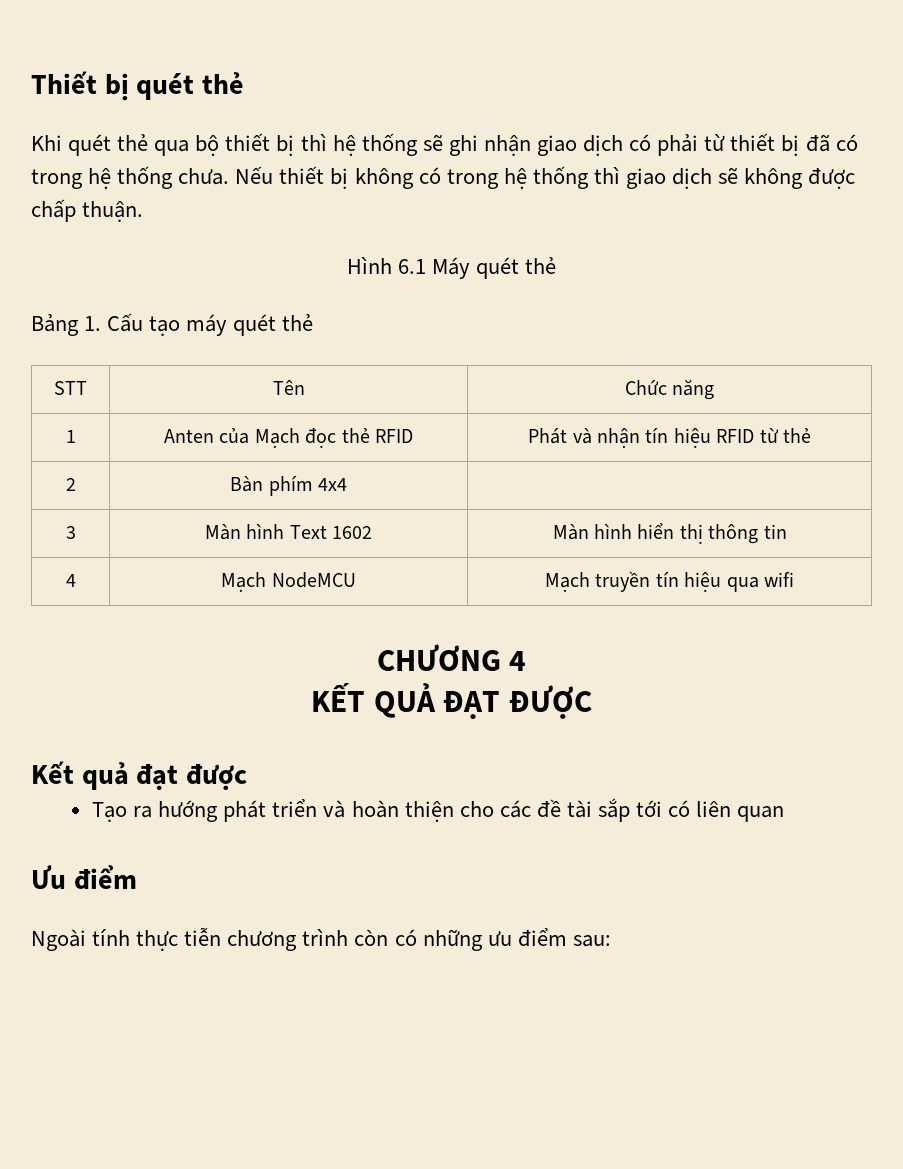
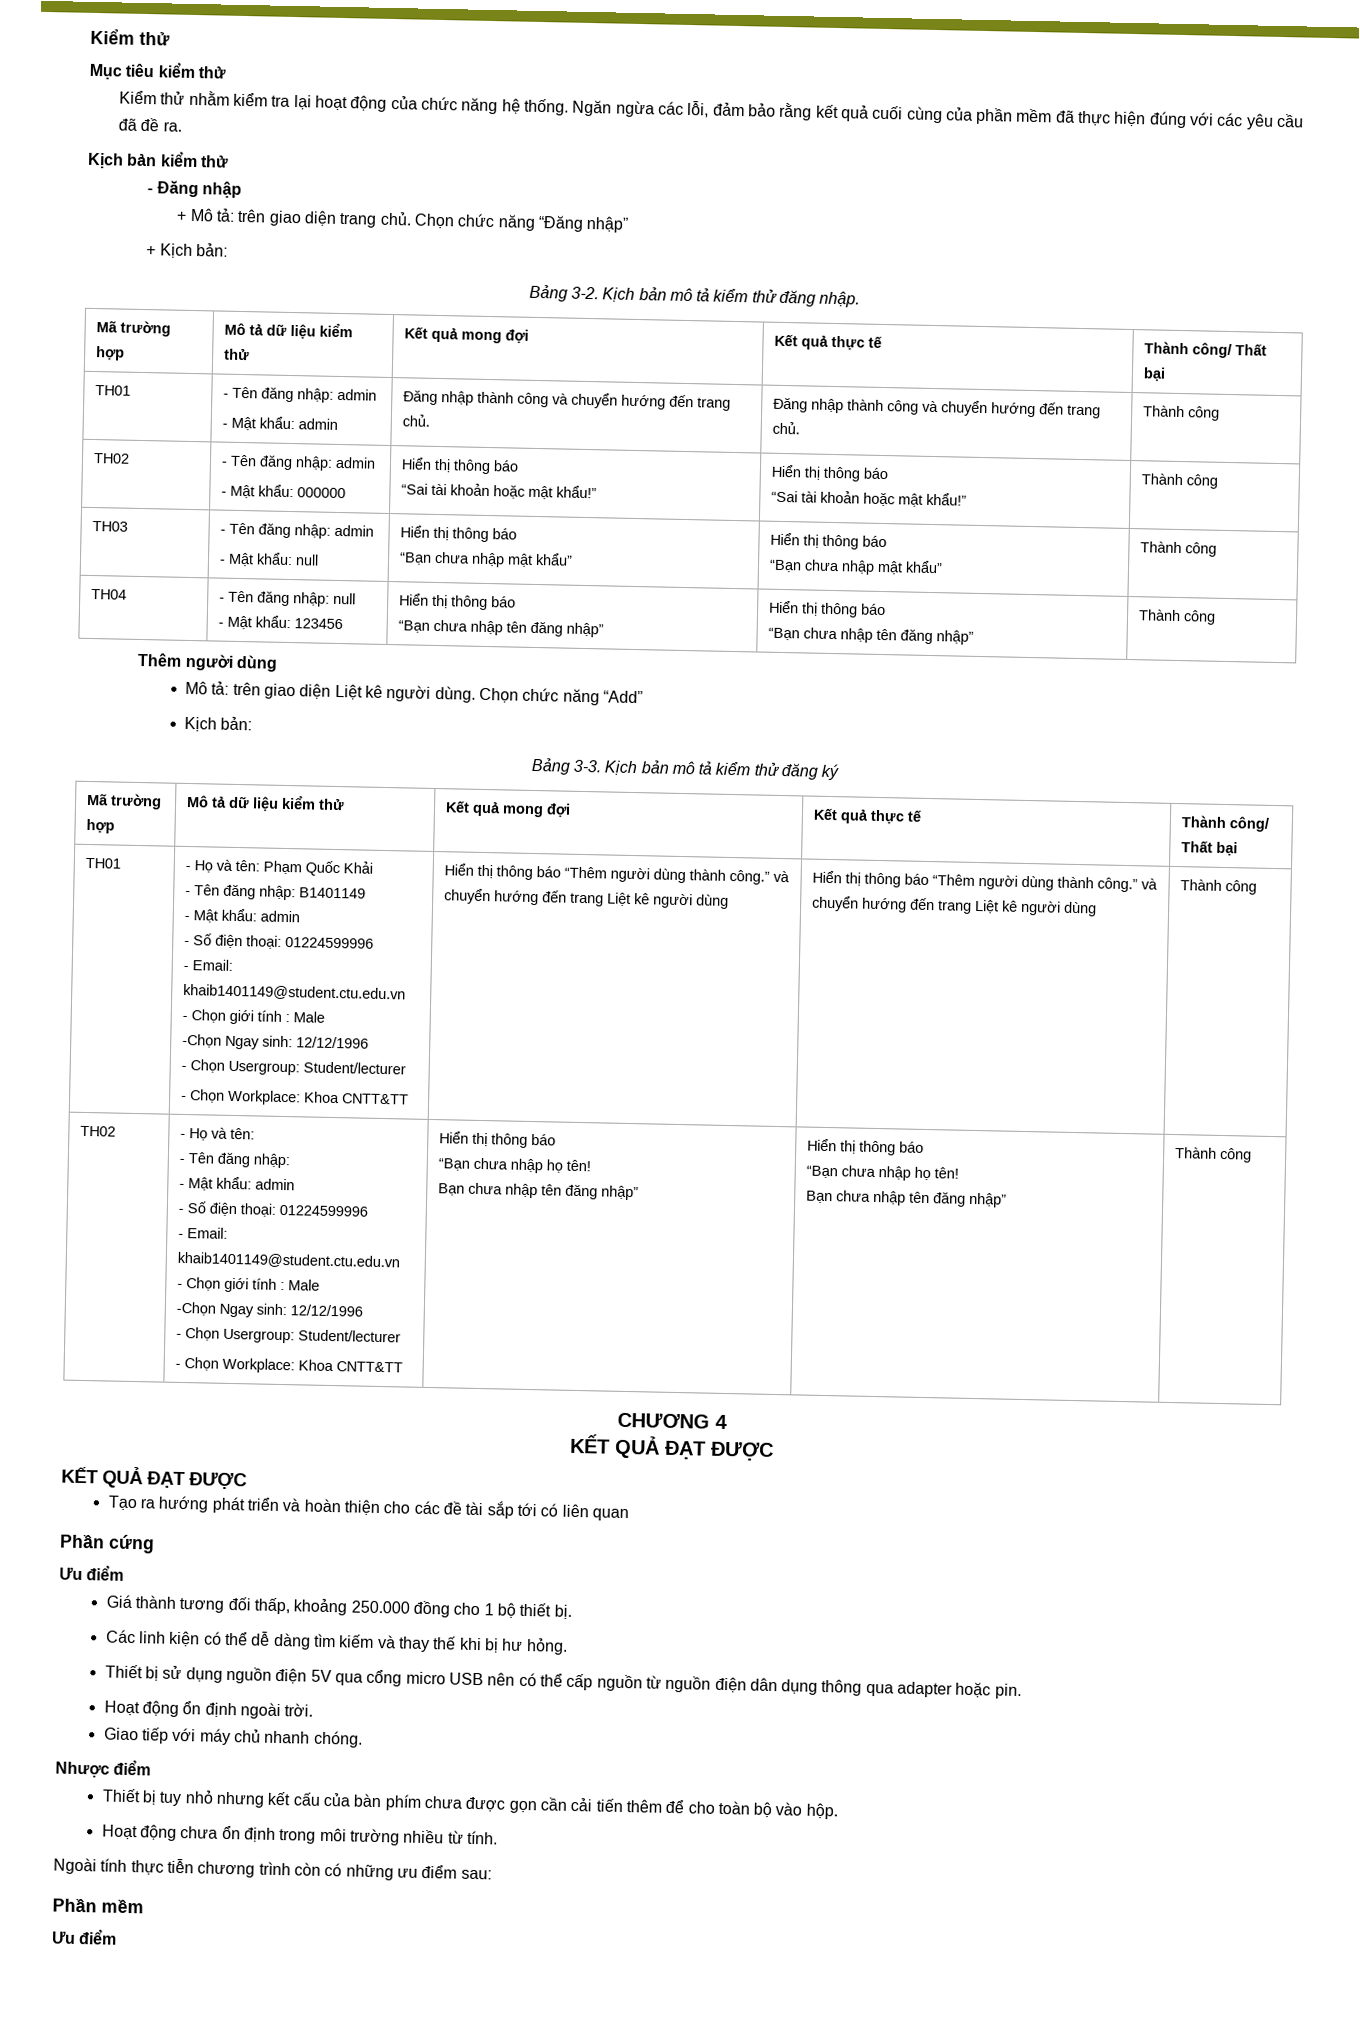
[31,71,244,101] [31,133,858,156] [31,166,856,189] [31,199,144,222] [346,257,557,279] [31,313,314,336] [54,381,87,395] [272,380,305,395] [624,379,715,400] [65,430,76,443] [164,427,414,448] [528,427,811,448] [65,478,76,491] [230,476,347,496] [65,526,76,539] [204,524,373,540] [552,523,787,544] [65,574,76,587] [221,572,356,592] [545,571,794,592] Thiết bị quét thẻ // Khi quét thẻ qua bộ thiết bị thì hệ thống sẽ ghi nhận giao dịch có phải từ thiết bị đã có trong hệ thống chưa. Nếu thiết bị không có trong hệ thống thì giao dịch sẽ không được chấp thuận. // Hình 6.1 Máy quét thẻ // Bảng 1. Cấu tạo máy quét thẻ // STT | Tên | Chức năng // 1 | Anten của Mạch đọc thẻ RFID | Phát và nhận tín hiệu RFID từ thẻ // 2 | Bàn phím 4x4 | // 3 | Màn hình Text 1602 | Màn hình hiển thị thông tin // 4 | Mạch NodeMCU | Mạch truyền tín hiệu qua wifi -> [90,28,170,46] [89,62,226,80] [119,90,1305,130] [118,117,182,132] [87,151,229,169] [147,180,242,198] [176,207,630,233] [146,243,228,259] [528,284,861,308] [96,320,172,337] [96,346,126,361] [224,322,354,340] [224,348,251,361] [404,326,530,344] [774,333,884,351] [1144,341,1268,359] [1143,367,1167,382] [95,385,132,396] [223,386,378,403] [222,416,339,431] [403,389,732,411] [402,414,431,427] [773,396,1102,419] [772,421,801,435] [1143,405,1221,421] [93,453,131,464] [221,454,377,471] [221,484,347,499] [401,457,520,475] [401,483,598,500] [771,464,889,482] [771,490,968,507] [1141,473,1219,489] [92,521,129,532] [220,522,375,539] [219,552,320,567] [400,525,518,543] [399,551,574,568] [770,532,888,550] [769,559,944,575] [1140,541,1218,557] [91,588,128,600] [219,590,357,607] [218,615,344,630] [399,593,517,611] [398,619,605,638] [769,600,887,618] [768,627,975,645] [1138,609,1217,625] [137,652,278,672] [185,680,643,706] [184,716,253,733] [530,757,840,781] [87,792,163,810] [86,818,116,834] [186,794,346,812] [445,800,572,818] [813,807,924,825] [1181,815,1271,832] [1181,840,1239,857] [85,857,122,869] [185,859,374,877] [185,883,367,901] [184,908,301,923] [184,933,375,949] [183,959,234,971] [183,983,407,1002] [182,1009,326,1025] [182,1033,370,1050] [181,1059,407,1076] [181,1089,410,1106] [444,863,791,885] [444,888,730,909] [812,870,1159,893] [812,895,1098,917] [1180,879,1258,895] [80,1125,117,1137] [180,1127,256,1141] [179,1151,291,1169] [179,1176,296,1191] [178,1201,369,1217] [178,1227,229,1239] [177,1251,401,1270] [177,1277,321,1293] [176,1301,364,1318] [176,1327,402,1344] [175,1357,404,1374] [439,1131,557,1148] [438,1157,592,1174] [438,1182,640,1201] [807,1138,925,1156] [806,1165,960,1181] [806,1190,1008,1208] [1175,1147,1253,1163] Kiểm thử // Mục tiêu kiểm thử // Kiểm thử nhằm kiểm tra lại hoạt động của chức năng hệ thống. Ngăn ngừa các lỗi, đảm bảo rằng kết quả cuối cùng của phần mềm đã thực hiện đúng với các yêu cầu đã đề ra. // Kịch bản kiểm thử // - Đăng nhập // + Mô tả: trên giao diện trang chủ. Chọn chức năng “Đăng nhập” // + Kịch bản: // Bảng 3-2. Kịch bản mô tả kiểm thử đăng nhập. // Mã trường hợp | Mô tả dữ liệu kiểm thử | Kết quả mong đợi | Kết quả thực tế | Thành công/ Thất bại // TH01 | - Tên đăng nhập: admin // - Mật khẩu: admin | Đăng nhập thành công và chuyển hướng đến trang chủ. | Đăng nhập thành công và chuyển hướng đến trang chủ. | Thành công // TH02 | - Tên đăng nhập: admin // - Mật khẩu: 000000 | Hiển thị thông báo // “Sai tài khoản hoặc mật khẩu!” | Hiển thị thông báo // “Sai tài khoản hoặc mật khẩu!” | Thành công // TH03 | - Tên đăng nhập: admin // - Mật khẩu: null | Hiển thị thông báo // “Bạn chưa nhập mật khẩu” | Hiển thị thông báo // “Bạn chưa nhập mật khẩu” | Thành công // TH04 | - Tên đăng nhập: null // - Mật khẩu: 123456 | Hiển thị thông báo // “Bạn chưa nhập tên đăng nhập” | Hiển thị thông báo // “Bạn chưa nhập tên đăng nhập” | Thành công // Thêm người dùng // Mô tả: trên giao diện Liệt kê người dùng. Chọn chức năng “Add” // Kịch bản: // Bảng 3-3. Kịch bản mô tả kiểm thử đăng ký // Mã trường hợp | Mô tả dữ liệu kiểm thử | Kết quả mong đợi | Kết quả thực tế | Thành công/ Thất bại // TH01 | - Họ và tên: Phạm Quốc Khải // - Tên đăng nhập: B1401149 // - Mật khẩu: admin // - Số điện thoại: 01224599996 // - Email: khaib1401149@student.ctu.edu.vn // - Chọn giới tính : Male // -Chọn Ngay sinh: 12/12/1996 // - Chọn Usergroup: Student/lecturer // - Chọn Workplace: Khoa CNTT&TT | Hiển thị thông báo “Thêm người dùng thành công.” và chuyển hướng đến trang Liệt kê người dùng | Hiển thị thông báo “Thêm người dùng thành công.” và chuyển hướng đến trang Liệt kê người dùng | Thành công // TH02 | - Họ và tên: // - Tên đăng nhập: // - Mật khẩu: admin // - Số điện thoại: 01224599996 // - Email: khaib1401149@student.ctu.edu.vn // - Chọn giới tính : Male // -Chọn Ngay sinh: 12/12/1996 // - Chọn Usergroup: Student/lecturer // - Chọn Workplace: Khoa CNTT&TT | Hiển thị thông báo // “Bạn chưa nhập họ tên! // Bạn chưa nhập tên đăng nhập” | Hiển thị thông báo // “Bạn chưa nhập họ tên! // Bạn chưa nhập tên đăng nhập” | Thành công
[31,761,247,790] Kết quả đạt được -> [61,1466,247,1490] KẾT QUẢ ĐẠT ĐƯỢC
[31,864,137,889] // Ưu điểm -> [59,1534,155,1554] [59,1565,125,1581] [105,1594,572,1620] [105,1629,568,1655] [104,1664,1022,1700] [103,1700,314,1720] [103,1727,363,1748] [55,1759,152,1778] [101,1788,838,1820] [101,1824,498,1846] // Phần cứng // Ưu điểm // Giá thành tương đối thấp, khoảng 250.000 đồng cho 1 bộ thiết bị. // Các linh kiện có thể dễ dàng tìm kiếm và thay thế khi bị hư hỏng. // Thiết bị sử dụng nguồn điện 5V qua cổng micro USB nên có thể cấp nguồn từ nguồn điện dân dụng thông qua adapter hoặc pin. // Hoạt động ổn định ngoài trời. // Giao tiếp với máy chủ nhanh chóng. // Nhược điểm // Thiết bị tuy nhỏ nhưng kết cấu của bàn phím chưa được gọn cần cải tiến thêm để cho toàn bộ vào hộp. // Hoạt động chưa ổn định trong môi trường nhiều từ tính.
(611, 941) none -> [52,1898,144,1914] [51,1929,118,1945] // Phần mềm // Ưu điểm

